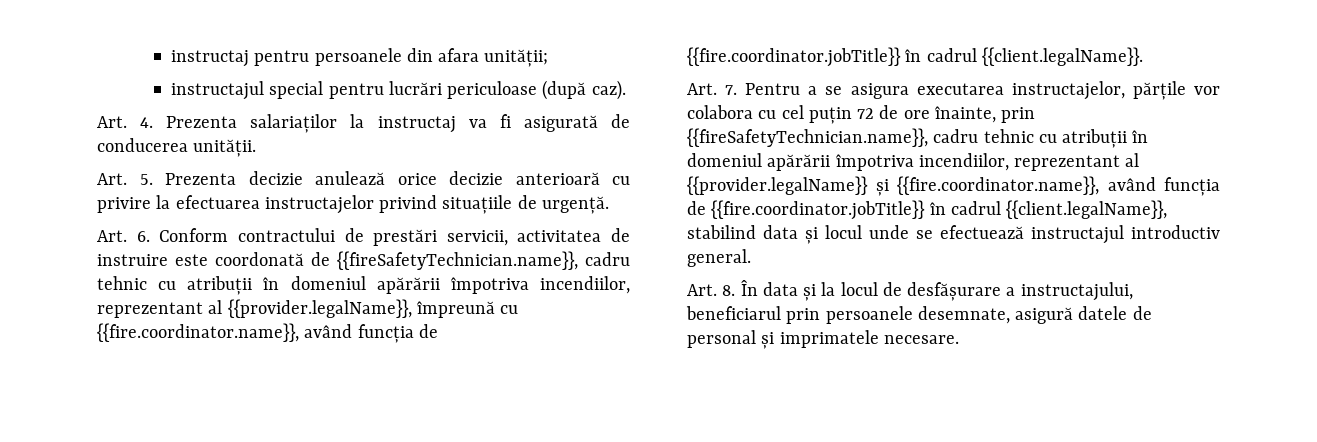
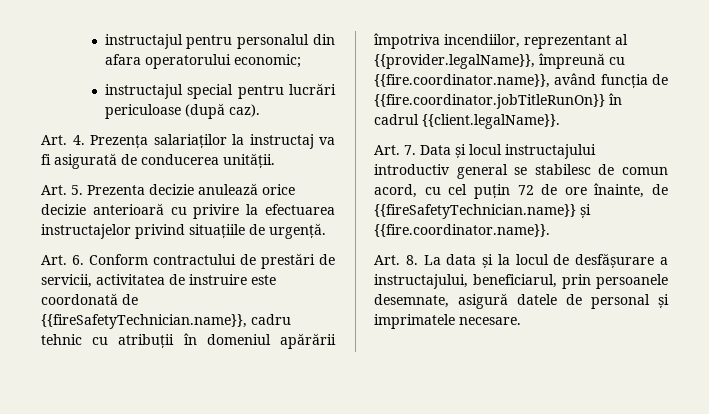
[171,48,549,67] instructaj pentru persoanele din afara unității; -> [104,34,336,49] [104,54,301,69] instructajul pentru personalul din afara operatorului economic;
[166,116,238,128] Prezenta -> [90,135,148,148] Prezența
(438, 237) none -> [319,254,335,265] de
[687,47,901,67] {{fire.coordinator.jobTitle}} -> [374,94,605,109] {{fire.coordinator.jobTitleRunOn}}
[745,81,1220,100] [687,105,753,119] Pentru a se asigura executarea instructajelor, părțile vor colabora -> [420,144,596,159] [374,164,668,179] [374,184,417,198] Data și locul instructajului introductiv general se stabilesc de comun acord,
[1001,107,1036,123] [687,128,1149,148] [687,153,1140,171] [687,176,1220,196] [687,200,1168,220] [687,225,1220,244] [687,249,751,267] prin {{fireSafetyTechnician.name}}, cadru tehnic cu atribuții în domeniul apărării împotriva incendiilor, reprezentant al {{provider.legalName}} și {{fire.coordinator.name}}, având funcția de {{fire.coordinator.jobTitle}} în cadrul {{client.legalName}}, stabilind data și locul unde se efectuează instructajul introductiv general. -> [652,184,668,195] [374,204,591,219] [374,224,550,237] de {{fireSafetyTechnician.name}} și {{fire.coordinator.name}}.
[740,280,758,296] În -> [423,255,441,265] La
[686,306,781,320] beneficiarul -> [473,274,557,288] beneficiarul,

